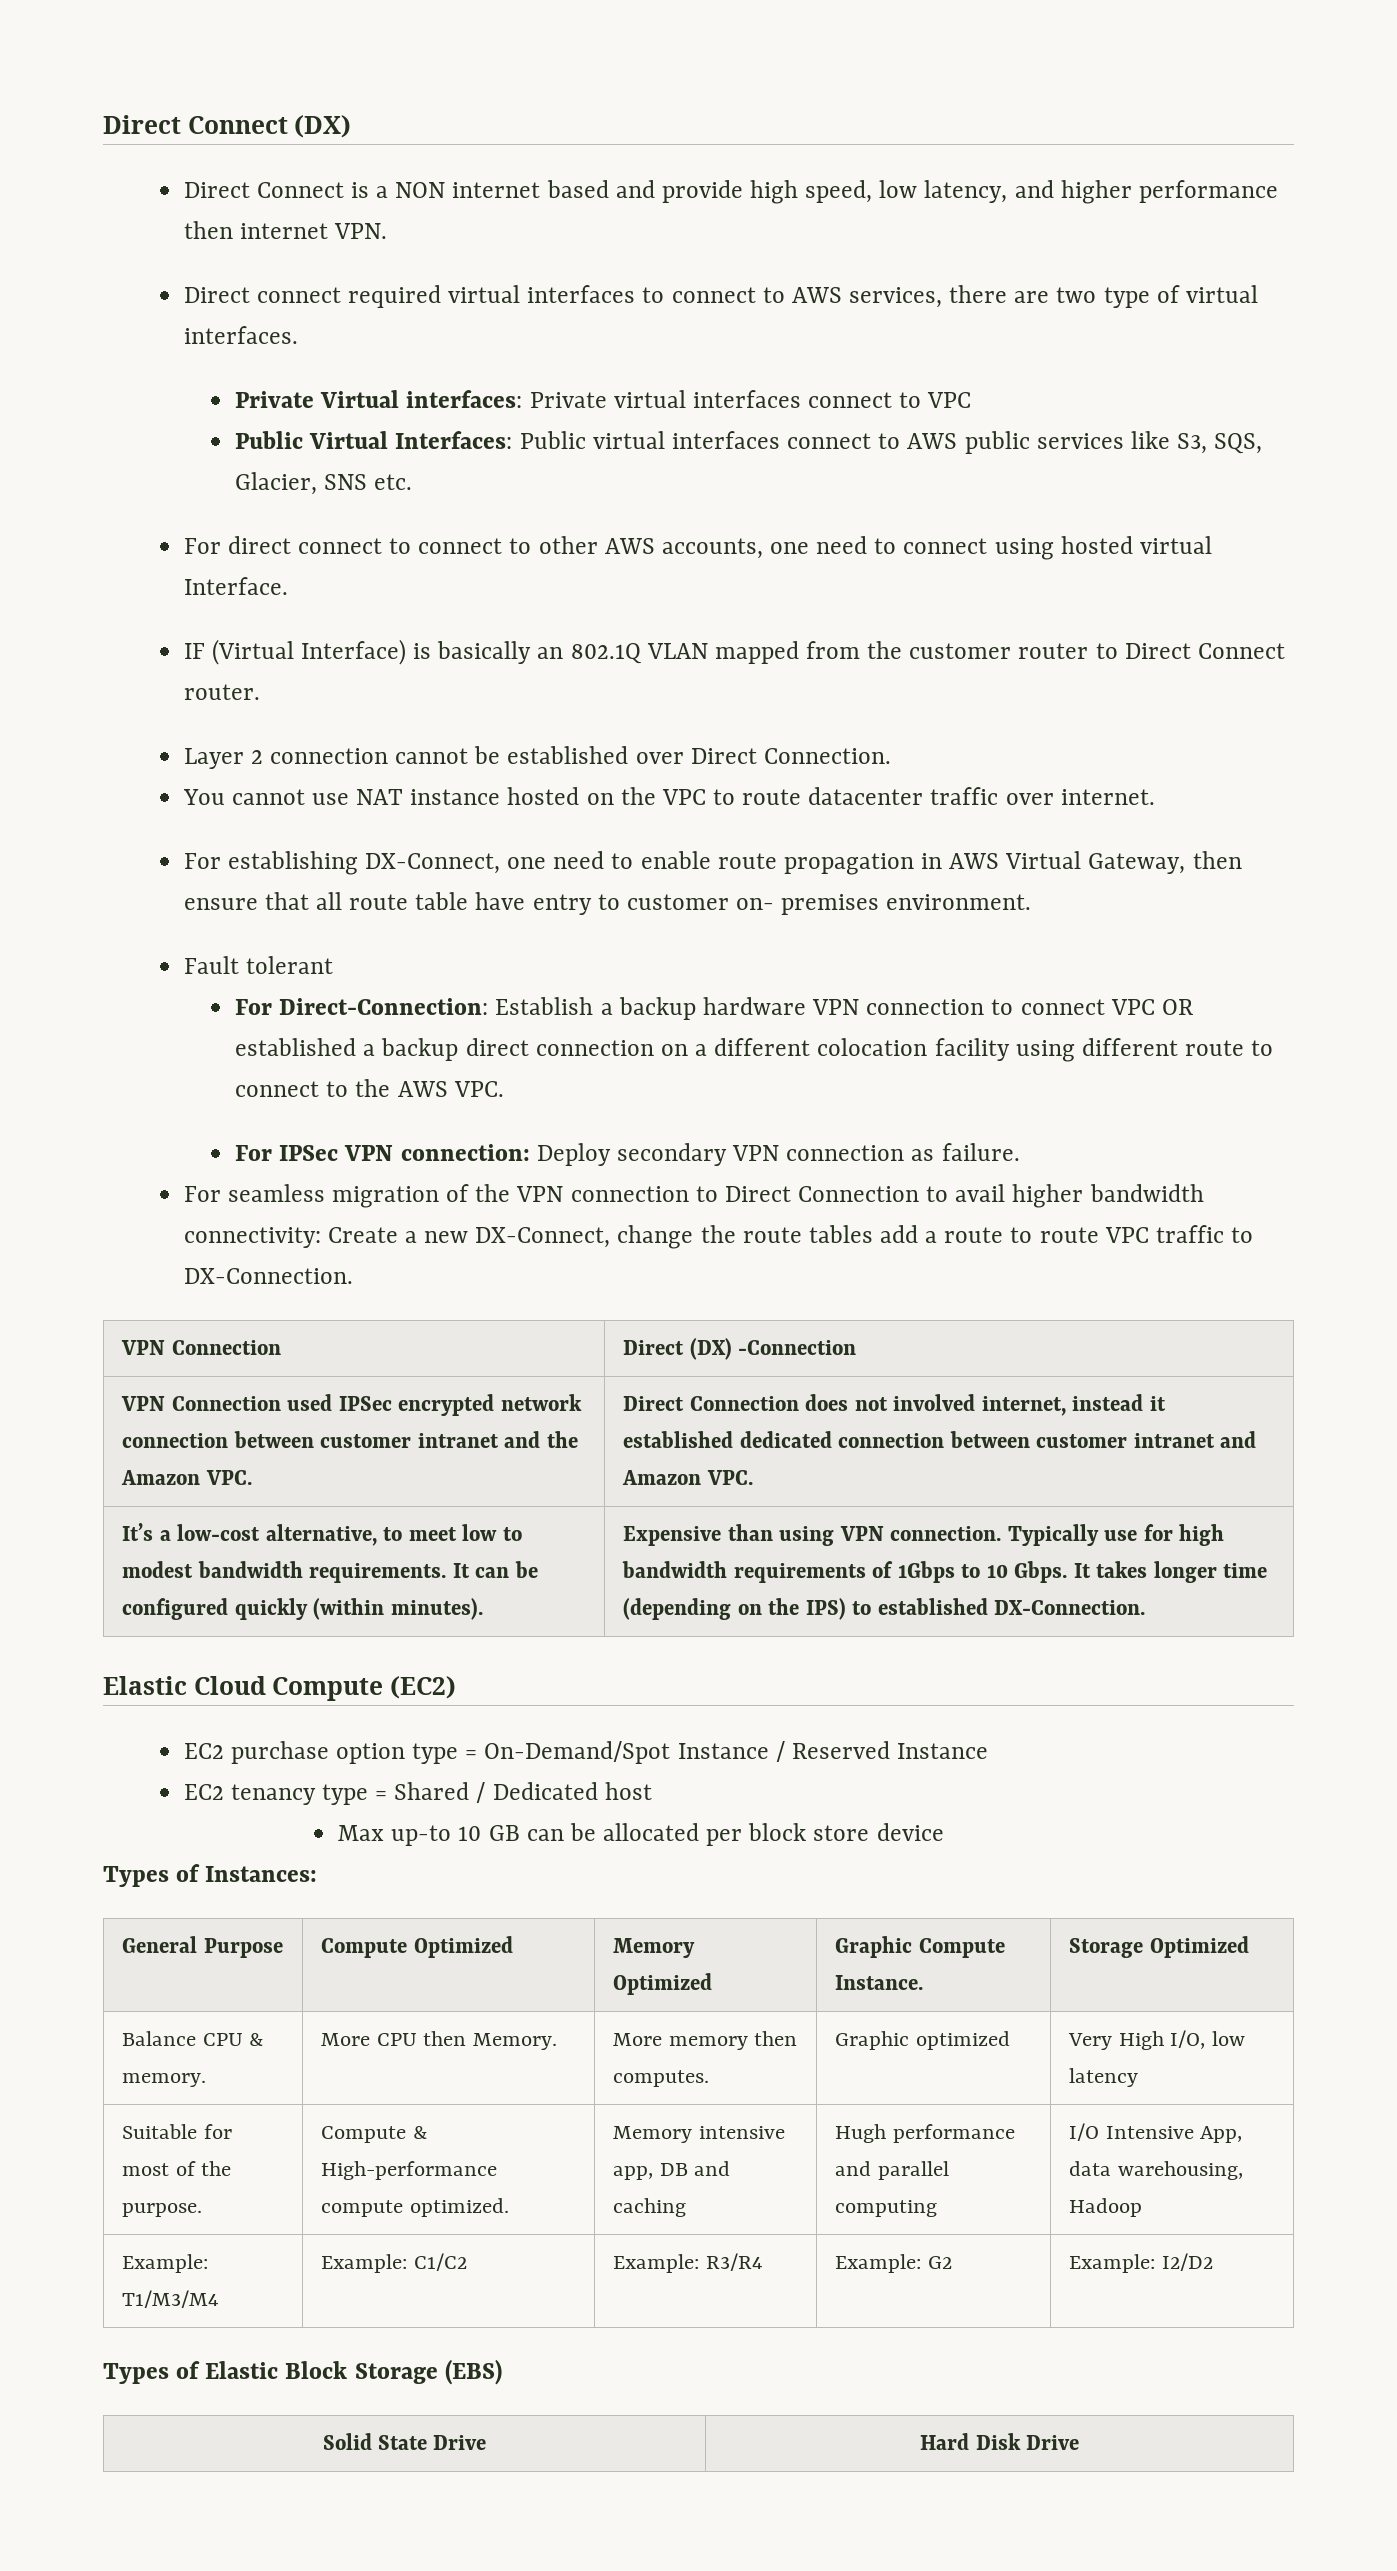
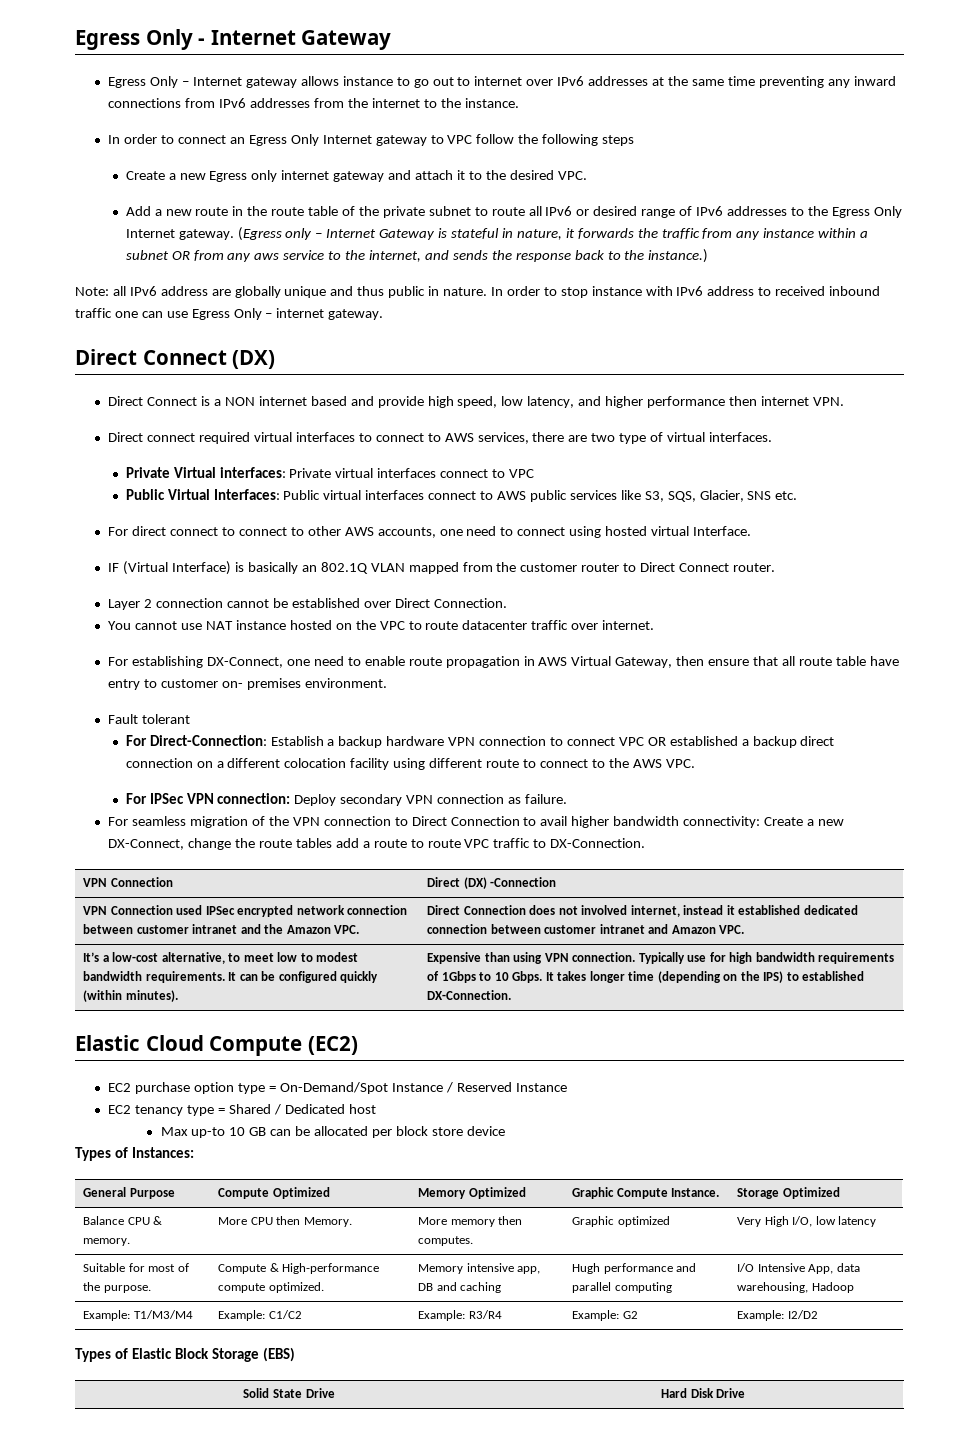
(103, 124) none -> [75,29,392,50] [108,76,896,88] [108,98,519,108] [108,134,635,146] [125,170,587,182] [125,206,902,218] [125,227,869,241] [125,249,709,263] [75,286,881,298] [75,308,384,320] Egress Only - Internet Gateway // Egress Only – Internet gateway allows instance to go out to internet over IPv6 addresses at the same time preventing any inward connections from IPv6 addresses from the internet to the instance. // In order to connect an Egress Only Internet gateway to VPC follow the following steps // Create a new Egress only internet gateway and attach it to the desired VPC. // Add a new route in the route table of the private subnet to route all IPv6 or desired range of IPv6 addresses to the Egress Only Internet gateway. (Egress only – Internet Gateway is stateful in nature, it forwards the traffic from any instance within a subnet OR from any aws service to the internet, and sends the response back to the instance.) // Note: all IPv6 address are globally unique and thus public in nature. In order to stop instance with IPv6 address to received inbound traffic one can use Egress Only – internet gateway. //

